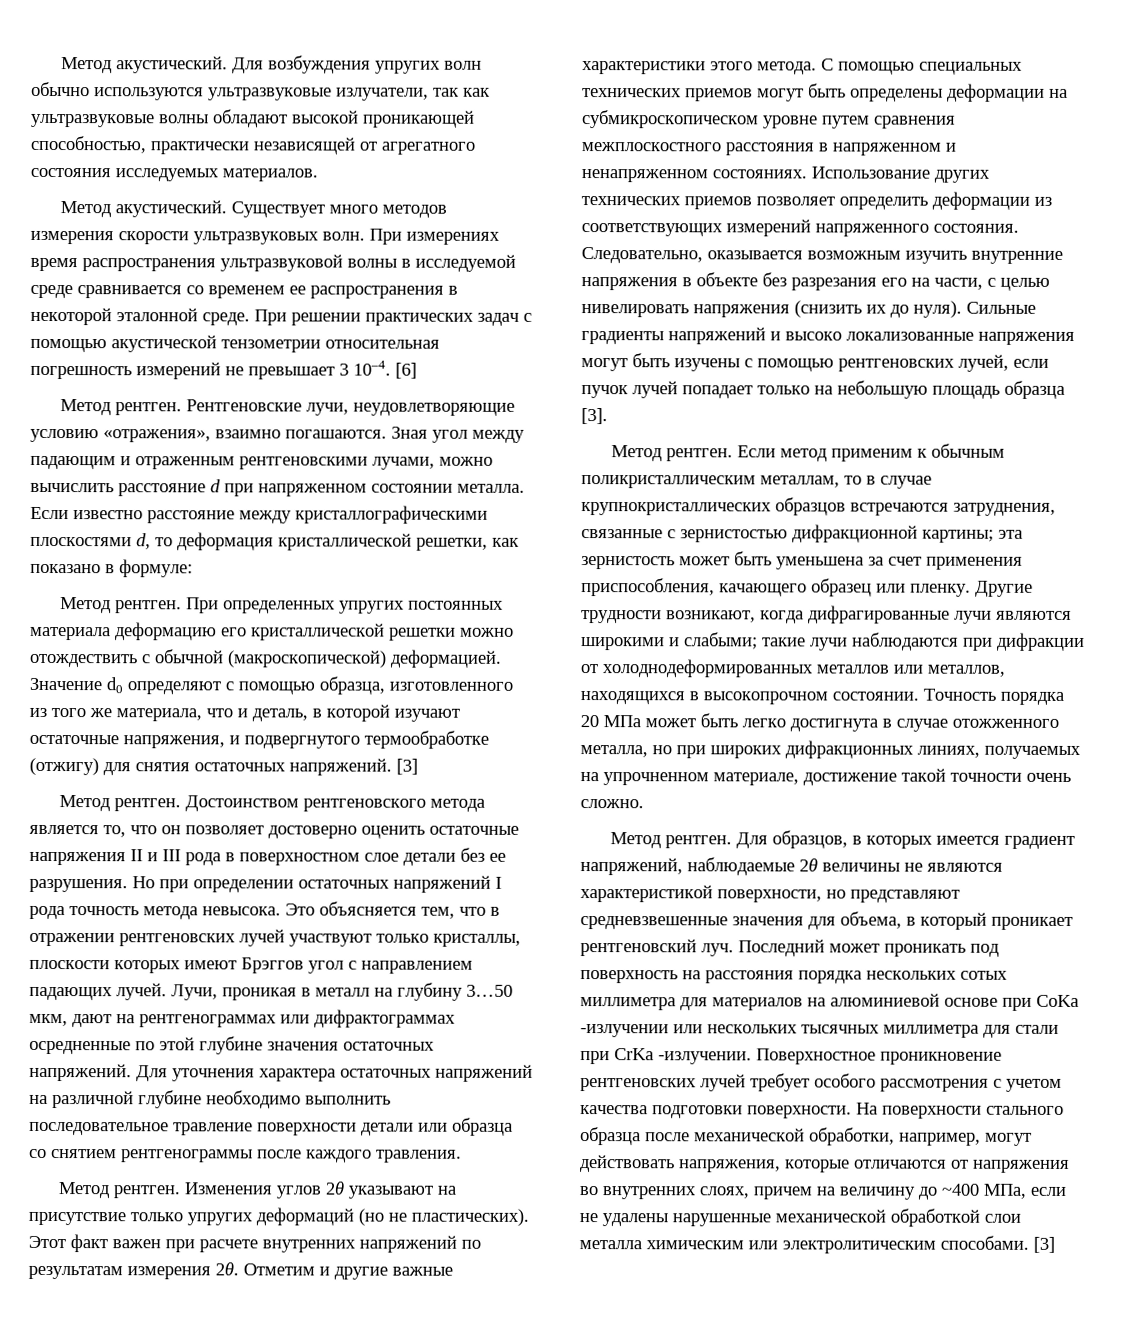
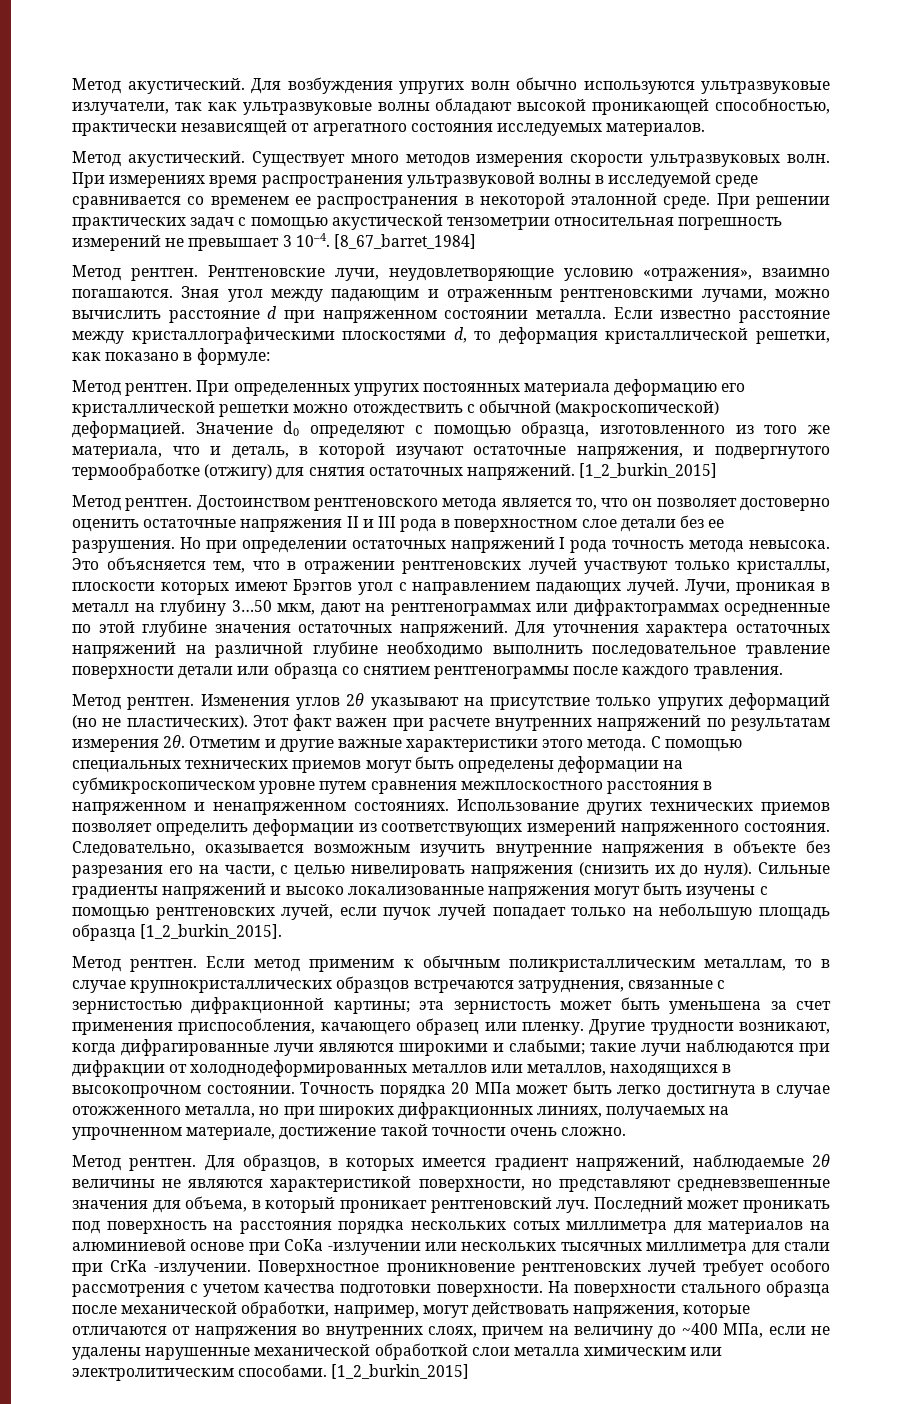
[395,362,417,379] [6] -> [333,234,476,249] [8_67_barret_1984]
[396,758,418,775] [3] -> [579,463,718,478] [1_2_burkin_2015]
[581,408,608,425] [3]. -> [140,924,283,939] [1_2_burkin_2015].
[1033,1236,1055,1253] [3] -> [331,1364,470,1379] [1_2_burkin_2015]

